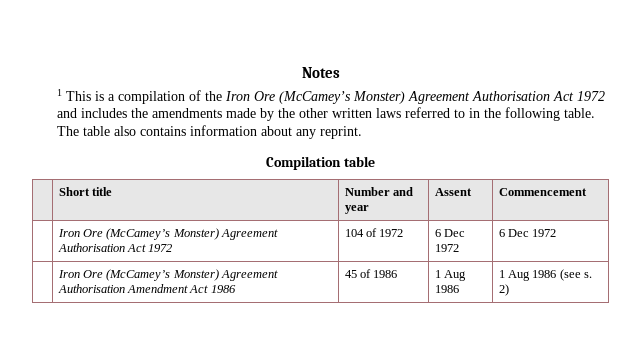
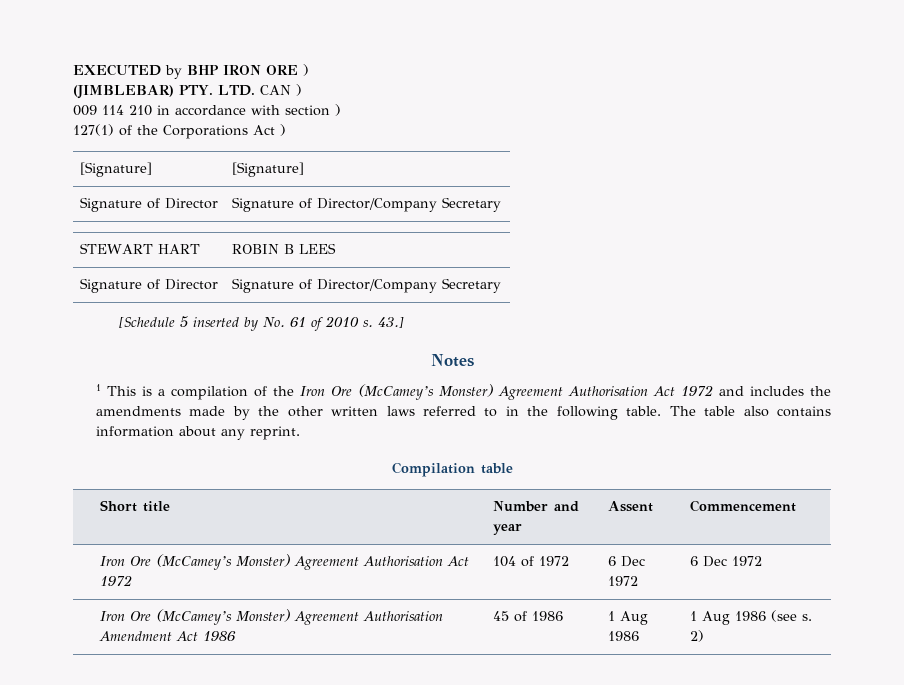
(301, 72) none -> [73,64,309,79] [73,84,302,99] [73,104,341,116] [73,124,286,139] [79,162,152,177] [231,162,304,177] [79,197,218,212] [231,197,501,212] [79,243,200,254] [231,243,336,254] [79,278,218,293] [231,278,501,293] [118,316,404,331] EXECUTED by BHP IRON ORE ) // (JIMBLEBAR) PTY. LTD. CAN ) // 009 114 210 in accordance with section ) // 127(1) of the Corporations Act ) // [Signature] | [Signature] // Signature of Director | Signature of Director/Company Secretary // STEWART HART | ROBIN B LEES // Signature of Director | Signature of Director/Company Secretary // [Schedule 5 inserted by No. 61 of 2010 s. 43.] //

